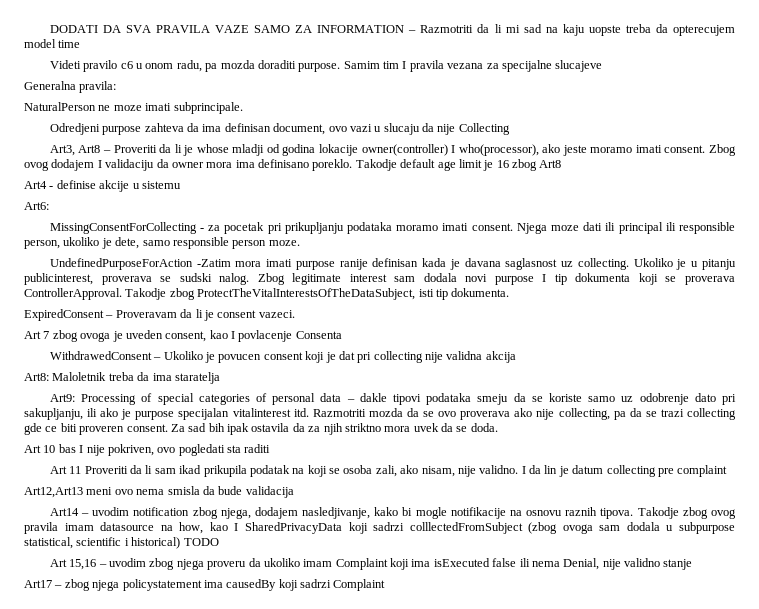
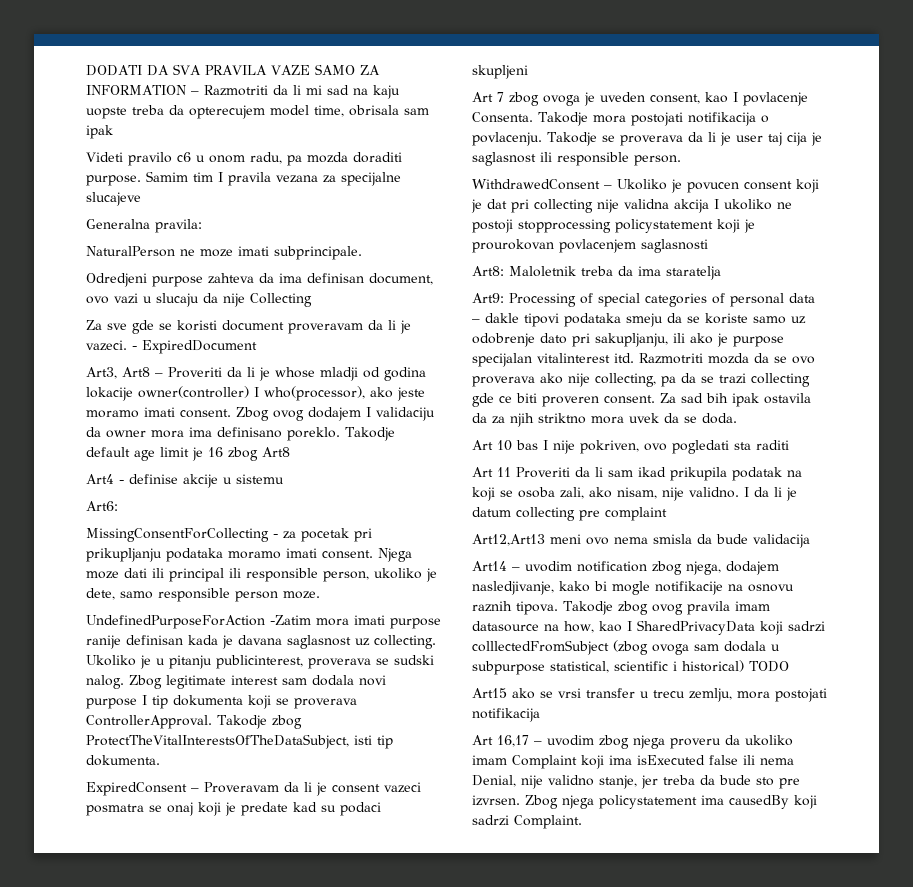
[58,40,81,48] time -> [314,105,429,117] [86,125,113,139] time, obrisala sam ipak
(510, 129) none -> [86,320,411,334] [86,340,257,354] // Za sve gde se koristi document proveravam da li je vazeci. - ExpiredDocument
[258,310,295,318] vazeci. -> [384,782,421,793] [86,802,381,816] [472,65,528,79] vazeci posmatra se onaj koji je predate kad su podaci skupljeni
[295,331,342,339] Consenta -> [472,112,769,126] [472,132,822,146] [472,152,681,166] Consenta. Takodje mora postojati notifikacija o povlacenju. Takodje se proverava da li je user taj cija je saglasnost ili responsible person.
(516, 357) none -> [714,199,792,210] [472,219,755,233] [472,239,708,253] I ukoliko ne postoji stopprocessing policystatement koji je prourokovan povlacenjem saglasnosti
[544,465,558,474] lin -> [774,487,782,497] li
[49,559,97,570] // Art 15,16 -> [472,688,827,702] [472,708,540,722] [472,735,529,747] // Art15 ako se vrsi transfer u trecu zemlju, mora postojati notifikacija // Art 16,17
[663,559,693,570] [24,579,90,591] stanje // Art17 – zbog -> [599,775,800,789] [472,795,558,809] stanje, jer treba da bude sto pre izvrsen. Zbog
[333,579,386,591] Complaint -> [514,815,582,829] Complaint.

